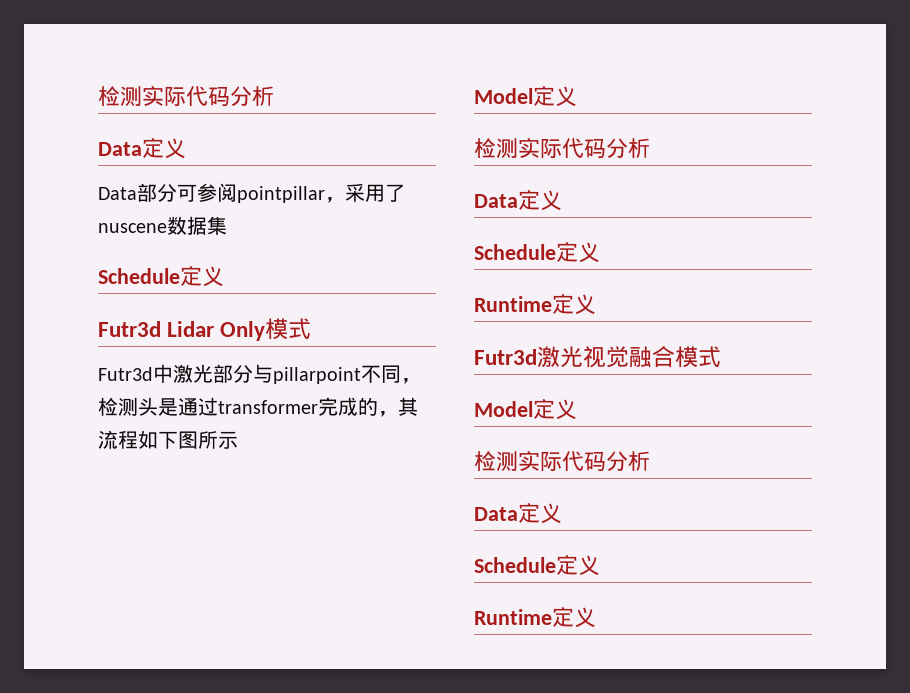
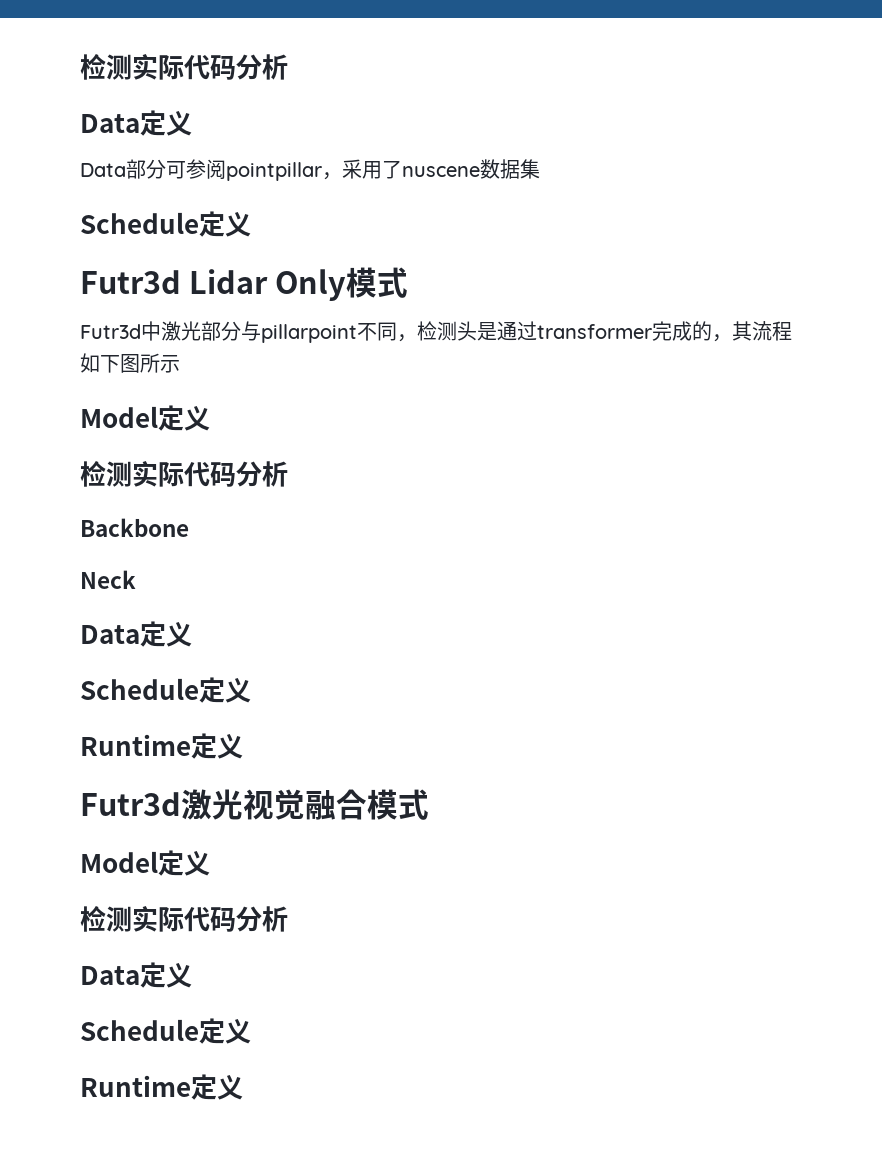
(650, 148) none -> [80,518,189,537] [80,570,136,589] // Backbone // Neck

